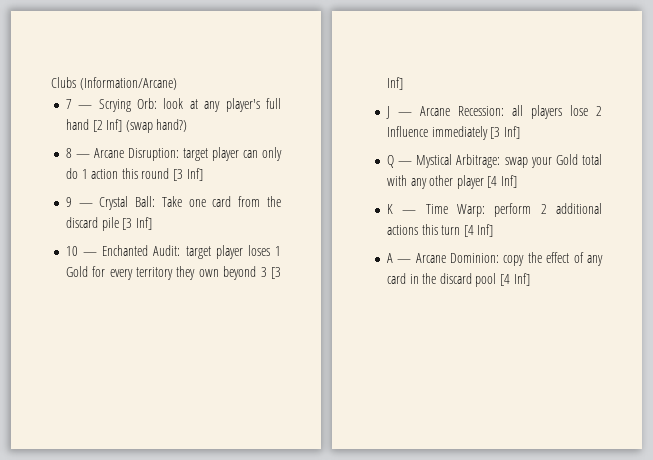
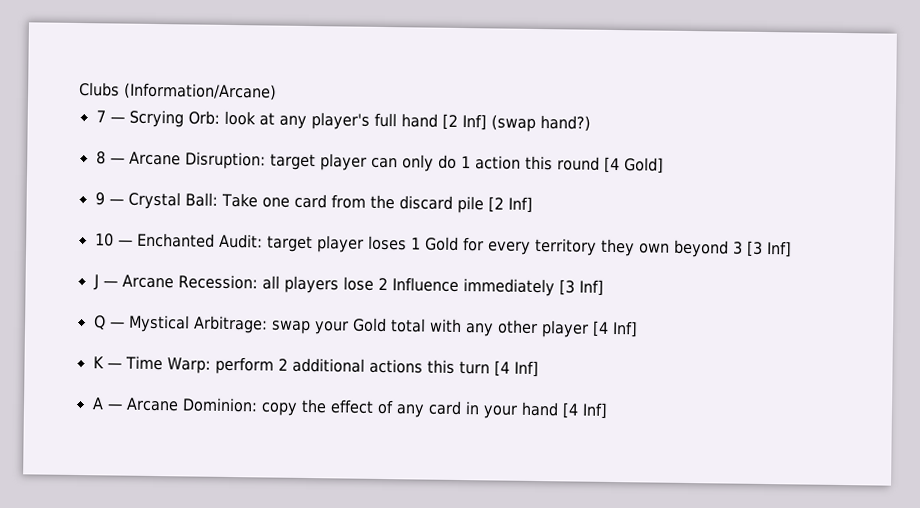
[173,168,203,181] [3 Inf] -> [603,156,664,174] [4 Gold]
[122,218,133,230] [3 -> [487,196,504,213] [2
[422,273,497,287] the discard pool -> [482,401,559,419] your hand

